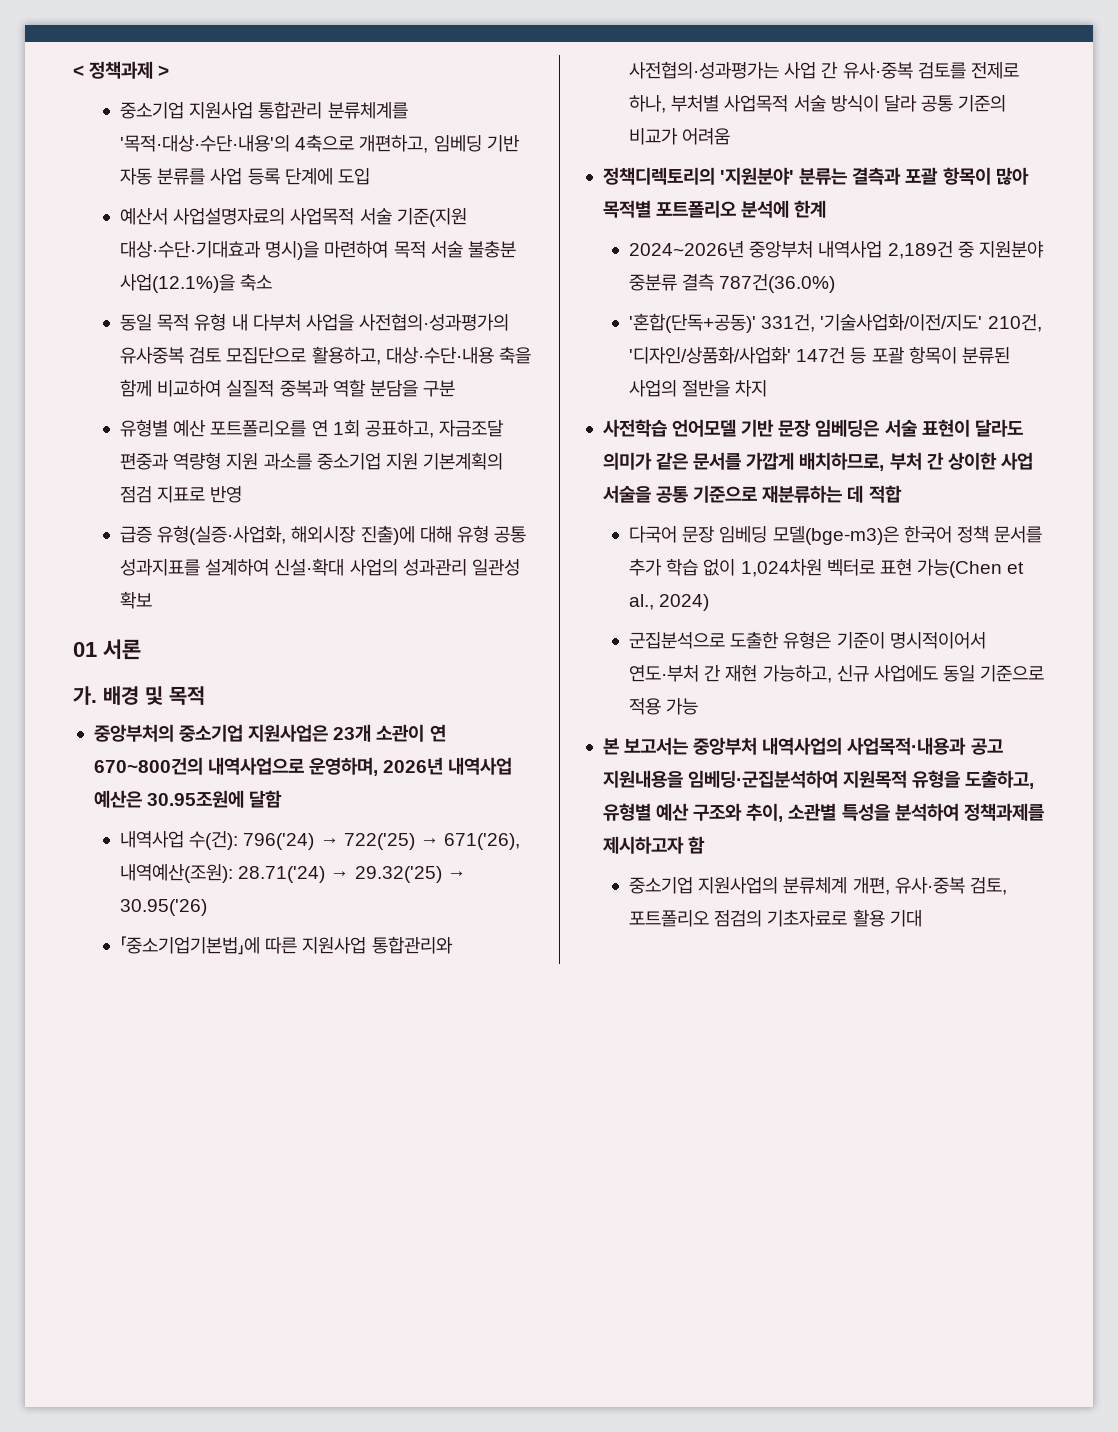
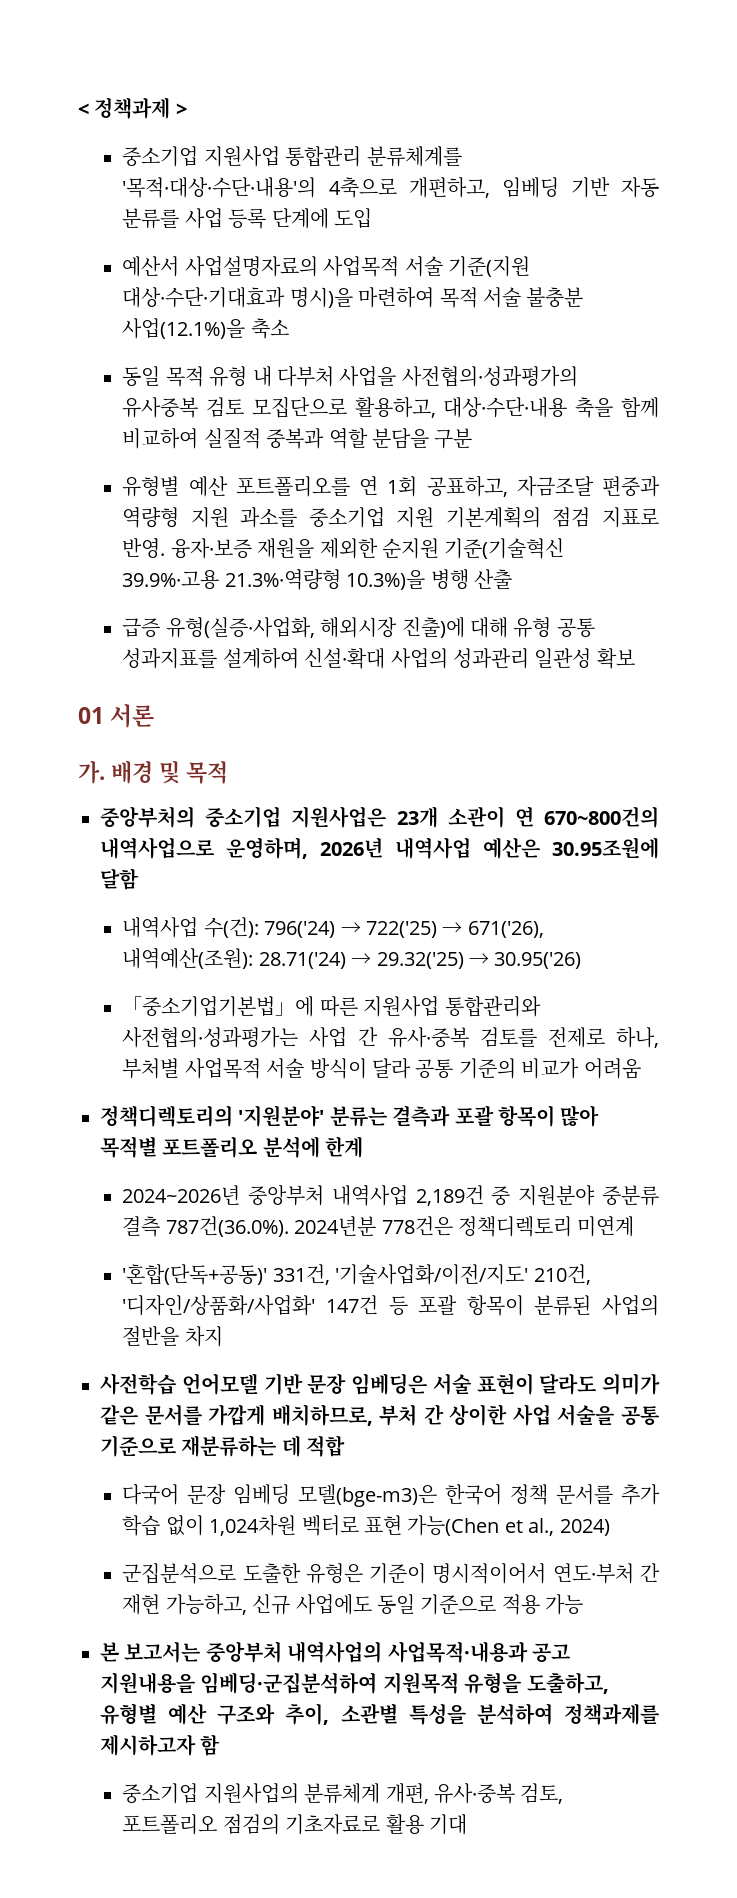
[210,486,243,503] 반영 -> [122,538,565,559] [122,569,513,590] 반영. 융자·보증 재원을 제외한 순지원 기준(기술혁신 39.9%·고용 21.3%·역량형 10.3%)을 병행 산출
[719,274,836,293] 787건(36.0%) -> [165,1216,635,1237] 787건(36.0%). 2024년분 778건은 정책디렉토리 미연계

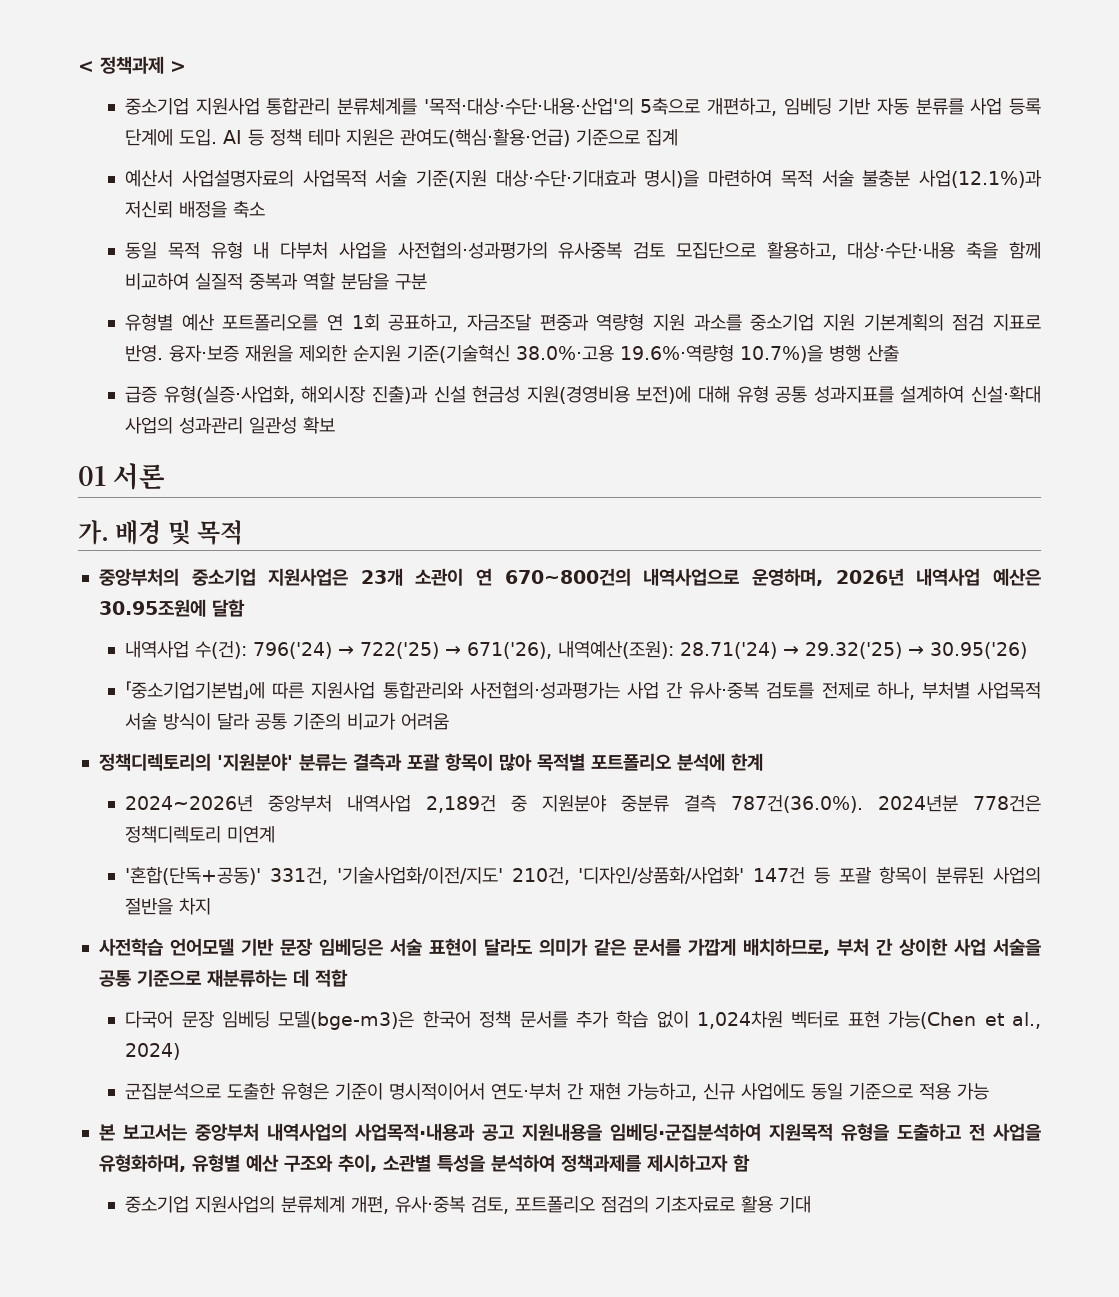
[122,177,397,198] '목적·대상·수단·내용'의 4축으로 -> [423,97,701,115] '목적·대상·수단·내용·산업'의 5축으로
[334,208,373,228] 도입 -> [179,128,679,147] 도입. AI 등 정책 테마 지원은 관여도(핵심·활용·언급) 기준으로 집계
[122,318,246,339] 사업(12.1%)을 -> [919,170,1043,188] [125,201,228,218] 사업(12.1%)과 저신뢰 배정을
[122,569,426,590] 39.9%·고용 21.3%·역량형 10.3%)을 -> [516,344,824,363] 38.0%·고용 19.6%·역량형 10.7%)을
[401,617,465,638] 진출)에 -> [371,385,692,404] 진출)과 신설 현금성 지원(경영비용 보전)에
[526,1672,609,1694] 도출하고, -> [896,1123,1041,1141] [98,1154,186,1172] 도출하고 전 사업을 유형화하며,

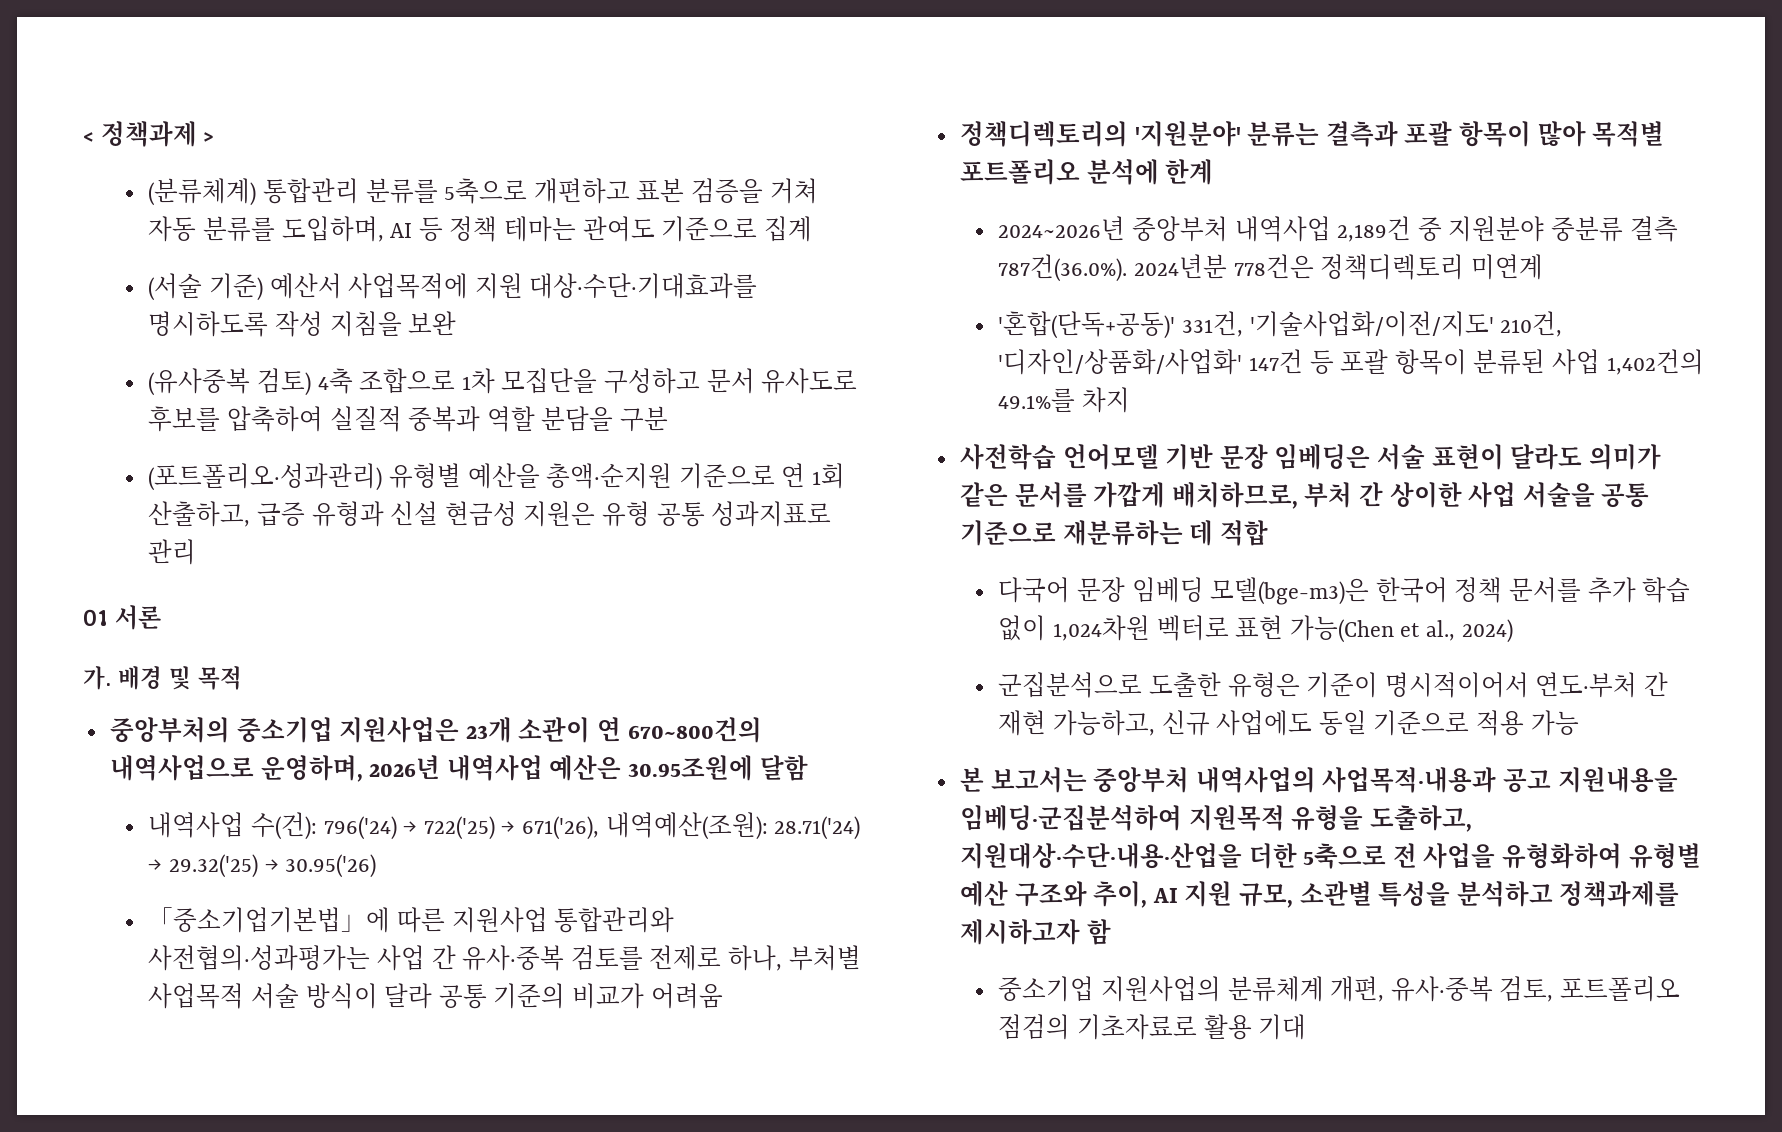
[125,97,1042,116] [125,128,679,147] [125,169,1043,188] [125,200,266,218] [125,241,1041,260] [125,273,190,290] 중소기업 지원사업 통합관리 분류체계를 '목적·대상·수단·내용·산업'의 5축으로 개편하고, 임베딩 기반 자동 분류를 사업 등록 단계에 도입. AI 등 정책 테마 지원은 관여도(핵심·활용·언급) 기준으로 집계 // 예산서 사업설명자료의 사업목적 서술 기준(지원 대상·수단·기대효과 명시)을 마련하여 목적 서술 불충분 사업(12.1%)과 저신뢰 배정을 축소 // 동일 목적 유형 내 다부처 사업을 사전협의·성과평가의 유사중복 검토 모집단으로 활용하고, 대상·수단·내용 축을 함께 비교하여 -> [148,178,818,206] [148,216,812,242] [148,273,758,301] [148,311,457,337] [148,368,858,396] [148,406,323,432] (분류체계) 통합관리 분류를 5축으로 개편하고 표본 검증을 거쳐 자동 분류를 도입하며, AI 등 정책 테마는 관여도 기준으로 집계 // (서술 기준) 예산서 사업목적에 지원 대상·수단·기대효과를 명시하도록 작성 지침을 보완 // (유사중복 검토) 4축 조합으로 1차 모집단을 구성하고 문서 유사도로 후보를 압축하여
[125,313,1041,332] [125,344,900,363] [125,385,1042,404] [125,416,336,434] 유형별 예산 포트폴리오를 연 1회 공표하고, 자금조달 편중과 역량형 지원 과소를 중소기업 지원 기본계획의 점검 지표로 반영. 융자·보증 재원을 제외한 순지원 기준(기술혁신 38.0%·고용 19.6%·역량형 10.7%)을 병행 산출 // 급증 유형(실증·사업화, 해외시장 진출)과 신설 현금성 지원(경영비용 보전)에 대해 유형 공통 성과지표를 설계하여 신설·확대 사업의 성과관리 일관성 확보 -> [148,463,846,491] [148,501,832,527] [148,539,197,565] (포트폴리오·성과관리) 유형별 예산을 총액·순지원 기준으로 연 1회 산출하고, 급증 유형과 신설 현금성 지원은 유형 공통 성과지표로 관리
[993,867,1041,884] [125,898,174,915] 사업의 절반을 -> [1552,349,1704,375] [998,388,1076,412] 사업 1,402건의 49.1%를
[896,1123,961,1141] 도출하고 -> [1369,805,1472,832] [959,843,1387,869] 도출하고, 지원대상·수단·내용·산업을 더한 5축으로
[98,1154,186,1172] 유형화하며, -> [1502,843,1623,869] 유형화하여
(377, 1163) none -> [1152,881,1294,908] AI 지원 규모,
[490,1154,555,1172] 분석하여 -> [1456,881,1553,907] 분석하고

